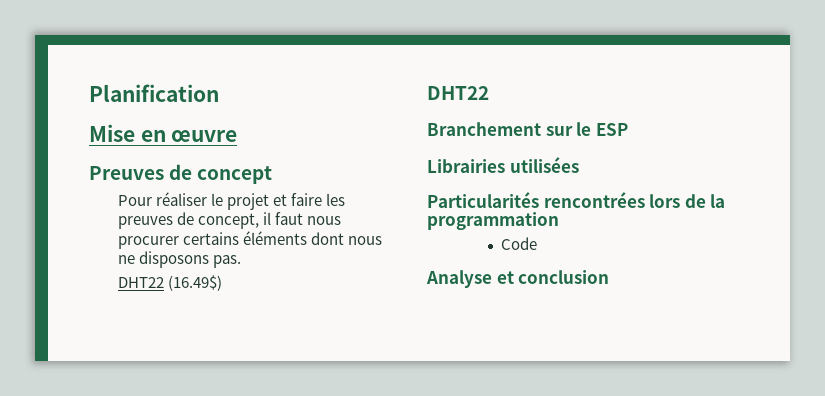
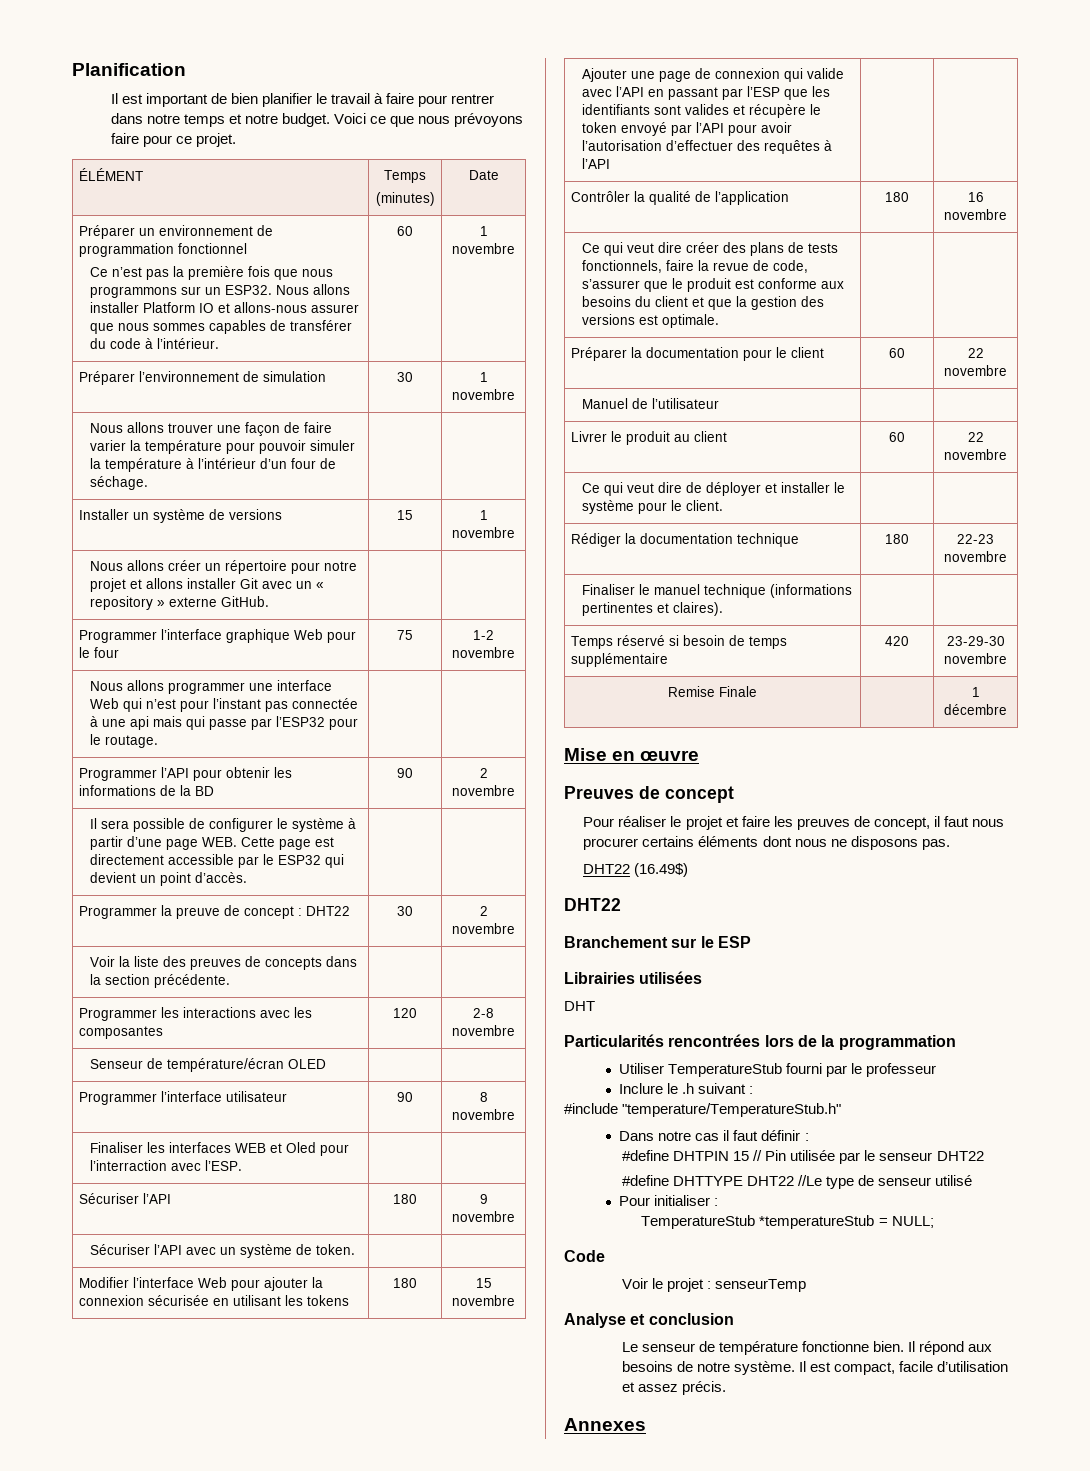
(219, 93) none -> [110,93,495,107] [110,113,524,127] [110,133,236,147] [78,168,143,181] [384,170,426,183] [375,192,435,206] [468,170,499,180] [78,225,273,239] [78,243,247,257] [90,266,334,280] [90,284,351,298] [90,302,360,313] [90,320,353,334] [90,338,220,349] [397,226,413,236] [479,226,488,236] [452,243,515,254] [78,371,326,385] [397,372,413,382] [479,372,488,382] [452,389,515,400] [90,422,333,436] [90,440,356,454] [90,458,337,472] [90,476,149,490] [78,509,282,523] [397,510,413,520] [479,510,488,520] [452,527,515,538] [90,560,358,574] [90,578,325,592] [90,596,270,610] [78,629,356,643] [78,647,119,658] [397,630,413,640] [473,630,494,640] [452,647,515,658] [90,680,333,694] [90,698,359,712] [90,716,359,730] [90,734,159,748] [78,767,292,781] [78,785,214,796] [397,768,413,778] [479,768,488,778] [452,785,515,796] [90,818,357,832] [90,836,335,850] [90,854,345,868] [90,872,248,886] [78,905,350,919] [397,906,413,916] [479,906,488,916] [452,923,515,934] [90,956,358,970] [90,974,231,988] [78,1007,312,1021] [78,1026,163,1039] [393,1008,417,1018] [473,1008,494,1018] [452,1025,515,1036] [90,1058,327,1072] [78,1091,287,1105] [397,1092,413,1102] [479,1092,488,1102] [452,1109,515,1120] [90,1142,350,1156] [90,1160,243,1171] [78,1193,171,1204] [393,1194,417,1204] [479,1194,488,1204] [452,1211,515,1222] [90,1244,356,1258] [78,1277,323,1291] [78,1295,349,1306] [393,1278,417,1288] [475,1278,492,1288] [452,1295,515,1306] [582,68,845,82] [582,86,831,100] [582,104,822,118] [582,122,793,136] [582,140,833,154] [582,158,611,169] [570,191,789,205] [885,192,909,202] [967,192,984,202] [944,209,1007,220] [582,242,839,256] [582,260,809,273] [582,278,845,292] [582,296,825,310] [582,314,720,328] [570,347,824,361] [889,348,905,358] [967,348,984,358] [944,365,1007,376] [582,398,720,409] [570,431,727,445] [889,432,905,442] [967,432,984,442] [944,449,1007,460] [582,482,846,496] [582,500,724,514] [570,533,799,547] [885,534,909,544] [957,534,994,544] [944,551,1007,562] [582,584,853,598] [582,602,724,616] [570,635,787,649] [570,653,668,667] [885,636,909,646] [946,636,1005,646] [944,653,1007,664] [668,686,757,697] [971,687,980,697] [944,704,1007,715] // Il est important de bien planifier le travail à faire pour rentrer dans notre temps et notre budget. Voici ce que nous prévoyons faire pour ce projet. // ÉLÉMENT | Temps // (minutes) | Date // Préparer un environnement de programmation fonctionnel // Ce n’est pas la première fois que nous programmons sur un ESP32. Nous allons installer Platform IO et allons-nous assurer que nous sommes capables de transférer du code à l’intérieur. | 60 | 1 novembre // Préparer l’environnement de simulation | 30 | 1 novembre // Nous allons trouver une façon de faire varier la température pour pouvoir simuler la température à l’intérieur d’un four de séchage. | | // Installer un système de versions | 15 | 1 novembre // Nous allons créer un répertoire pour notre projet et allons installer Git avec un « repository » externe GitHub. | | // Programmer l’interface graphique Web pour le four | 75 | 1-2 novembre // Nous allons programmer une interface Web qui n’est pour l’instant pas connectée à une api mais qui passe par l’ESP32 pour le routage. | | // Programmer l’API pour obtenir les informations de la BD | 90 | 2 novembre // Il sera possible de configurer le système à partir d’une page WEB. Cette page est directement accessible par le ESP32 qui devient un point d’accès. | | // Programmer la preuve de concept : DHT22 | 30 | 2 novembre // Voir la liste des preuves de concepts dans la section précédente. | | // Programmer les interactions avec les composantes | 120 | 2-8 novembre // Senseur de température/écran OLED | | // Programmer l’interface utilisateur | 90 | 8 novembre // Finaliser les interfaces WEB et Oled pour l’interraction avec l’ESP. | | // Sécuriser l’API | 180 | 9 novembre // Sécuriser l’API avec un système de token. | | // Modifier l’interface Web pour ajouter la connexion sécurisée en utilisant les tokens | 180 | 15 novembre // Ajouter une page de connexion qui valide avec l’API en passant par l’ESP que les identifiants sont valides et récupère le token envoyé par l’API pour avoir l’autorisation d’effectuer des requêtes à l’API | | // Contrôler la qualité de l’application | 180 | 16 novembre // Ce qui veut dire créer des plans de tests fonctionnels, faire la revue de code, s’assurer que le produit est conforme aux besoins du client et que la gestion des versions est optimale. | | // Préparer la documentation pour le client | 60 | 22 novembre // Manuel de l’utilisateur | | // Livrer le produit au client | 60 | 22 novembre // Ce qui veut dire de déployer et installer le système pour le client. | | // Rédiger la documentation technique | 180 | 22-23 novembre // Finaliser le manuel technique (informations pertinentes et claires). | | // Temps réservé si besoin de temps supplémentaire | 420 | 23-29-30 novembre // Remise Finale | | 1 décembre
(579, 165) none -> [564,1001,595,1011] // DHT
[501,237,538,250] [426,270,610,288] Code // Analyse et conclusion -> [619,1063,937,1077] [619,1083,754,1094] [564,1103,842,1117] [619,1130,809,1141] [622,1150,984,1164] [622,1175,973,1189] [619,1195,719,1206] [641,1215,934,1229] [564,1250,605,1262] [622,1278,807,1292] [564,1313,734,1328] [622,1341,993,1355] [622,1361,1009,1375] [622,1381,727,1395] [564,1418,646,1431] Utiliser TemperatureStub fourni par le professeur // Inclure le .h suivant : // #include "temperature/TemperatureStub.h" // Dans notre cas il faut définir : // #define DHTPIN 15 // Pin utilisée par le senseur DHT22 // #define DHTTYPE DHT22 //Le type de senseur utilisé // Pour initialiser : // TemperatureStub *temperatureStub = NULL; // Code // Voir le projet : senseurTemp // Analyse et conclusion // Le senseur de température fonctionne bien. Il répond aux besoins de notre système. Il est compact, facile d’utilisation et assez précis. // Annexes

